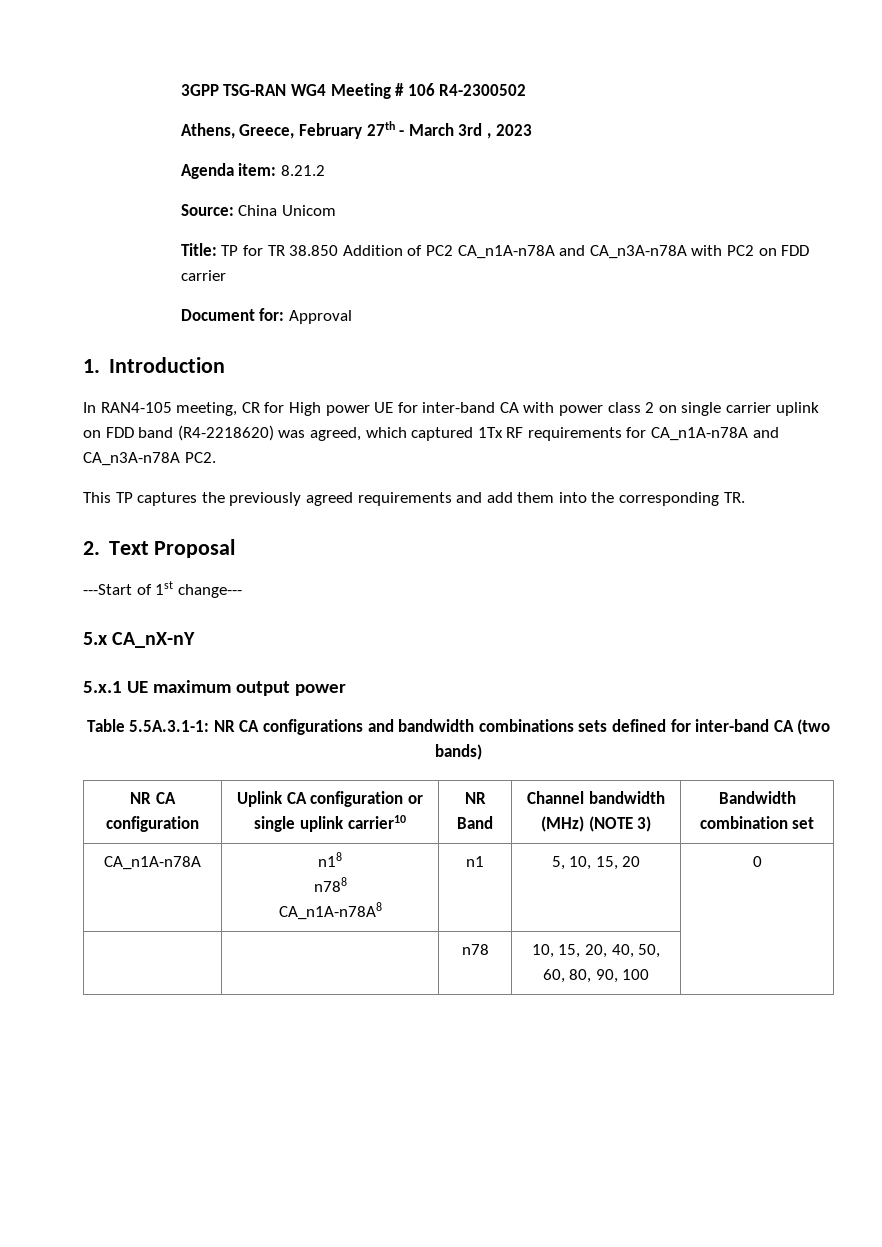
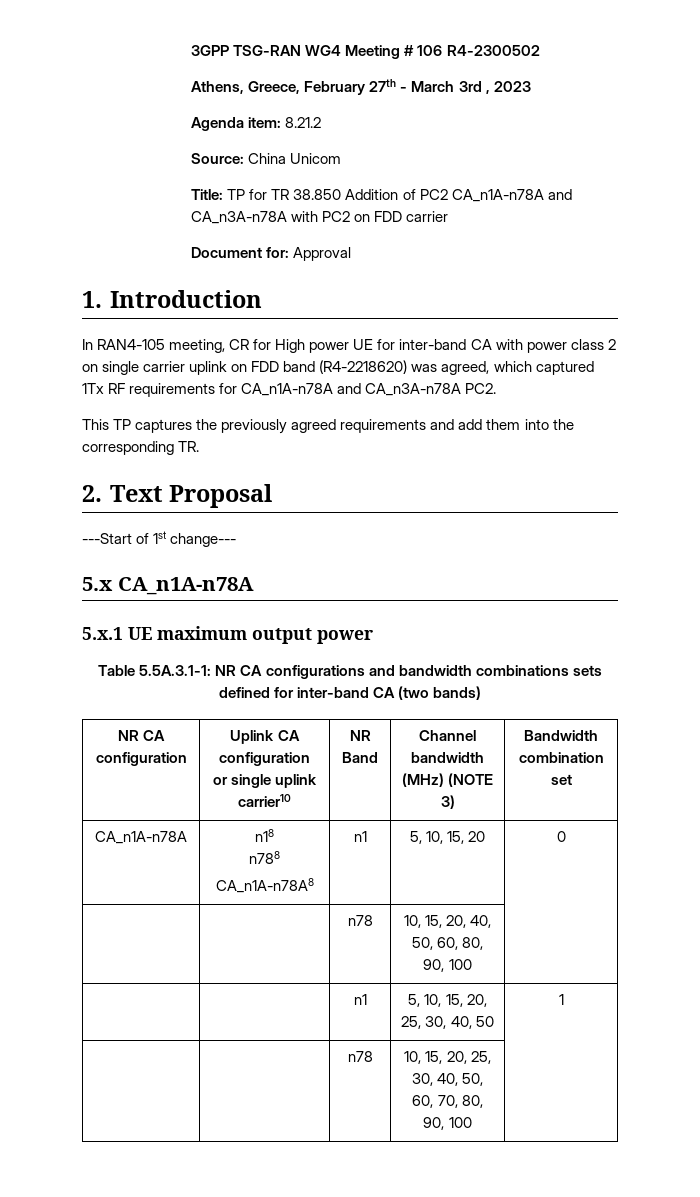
[112,632,196,648] CA_nX-nY -> [117,577,254,595] CA_n1A-n78A
(650, 974) none -> [353,994,367,1005] [408,994,487,1007] [401,1016,494,1029] [558,994,564,1005] [347,1051,373,1062] [404,1051,491,1064] [411,1073,484,1086] [412,1095,483,1108] [423,1117,472,1130] // | | n1 | 5, 10, 15, 20, 25, 30, 40, 50 | 1 // | | n78 | 10, 15, 20, 25, 30, 40, 50, 60, 70, 80, 90, 100 |

